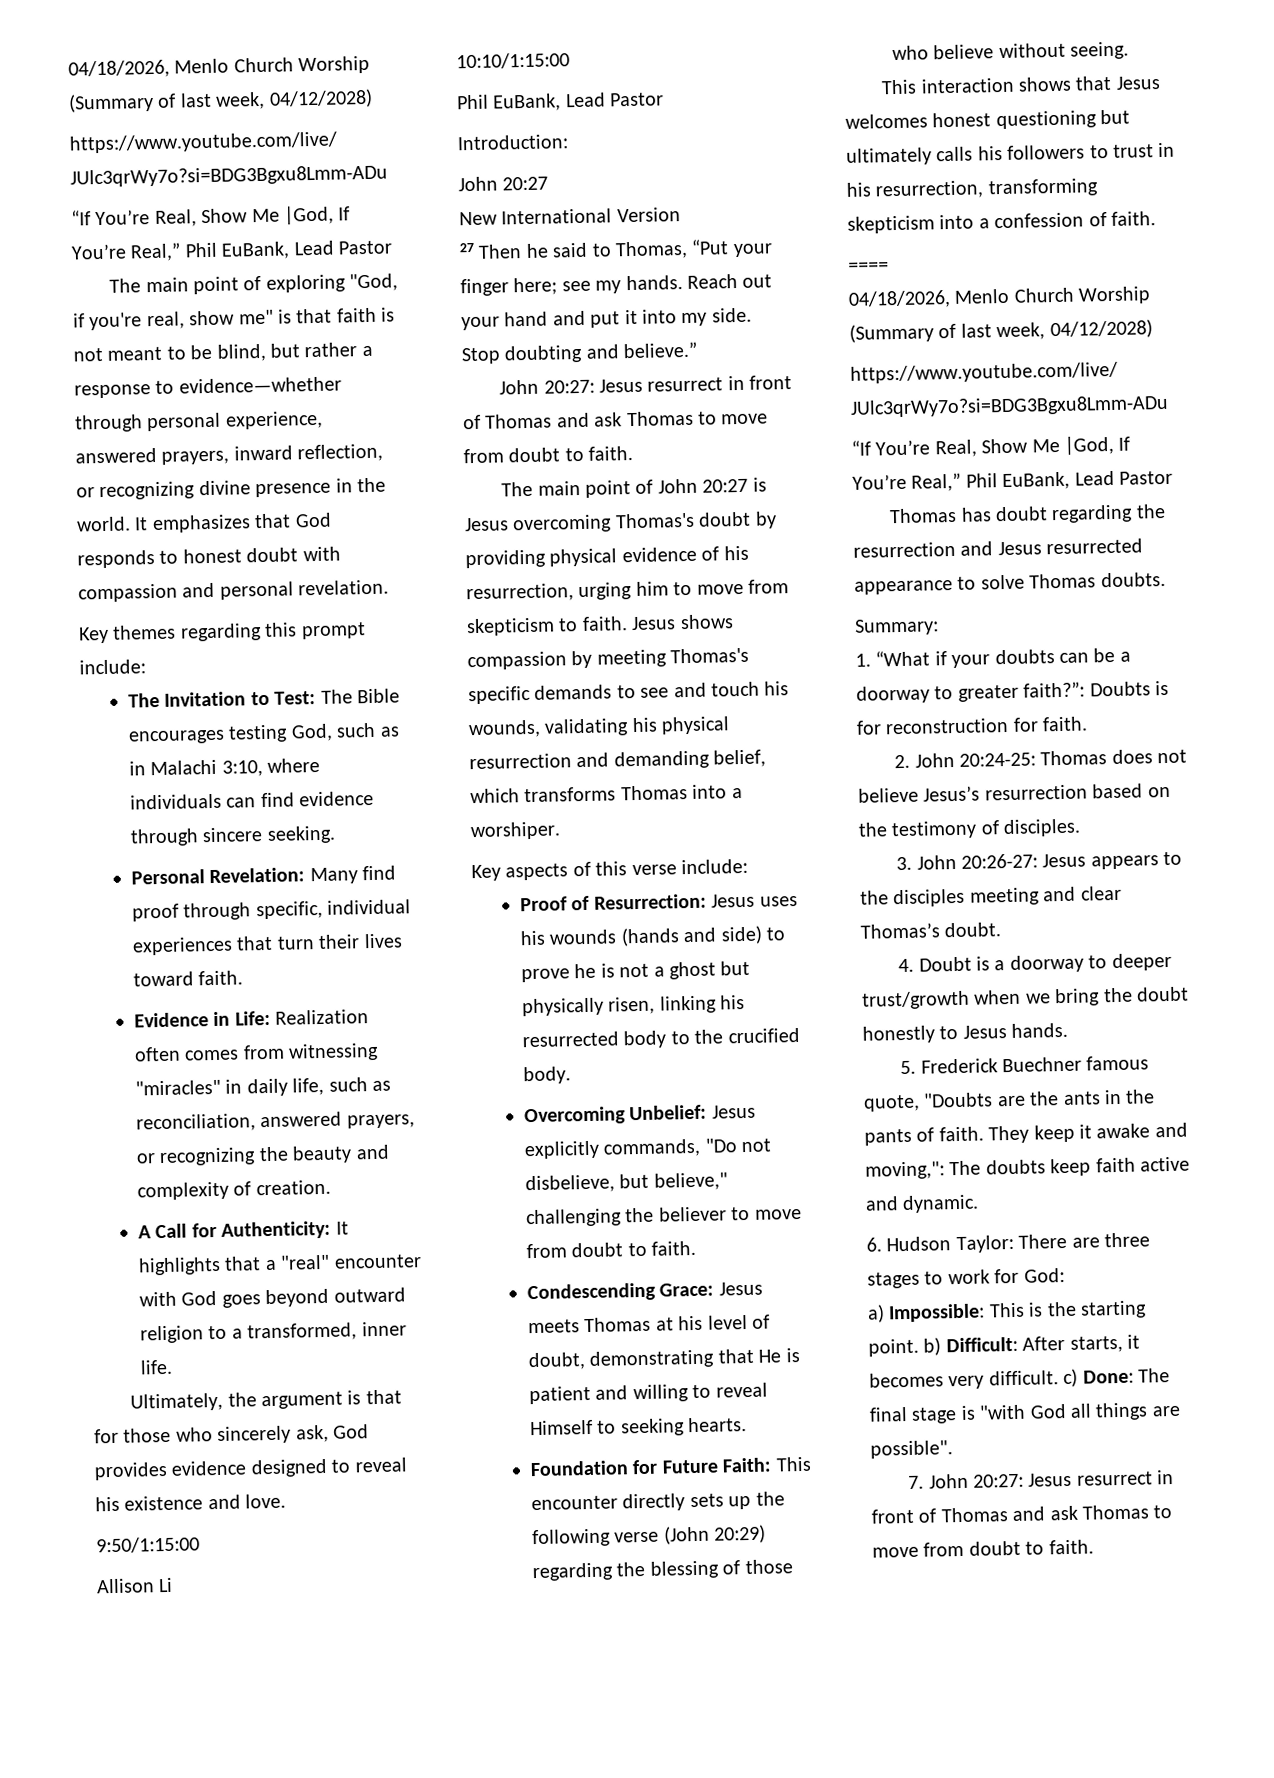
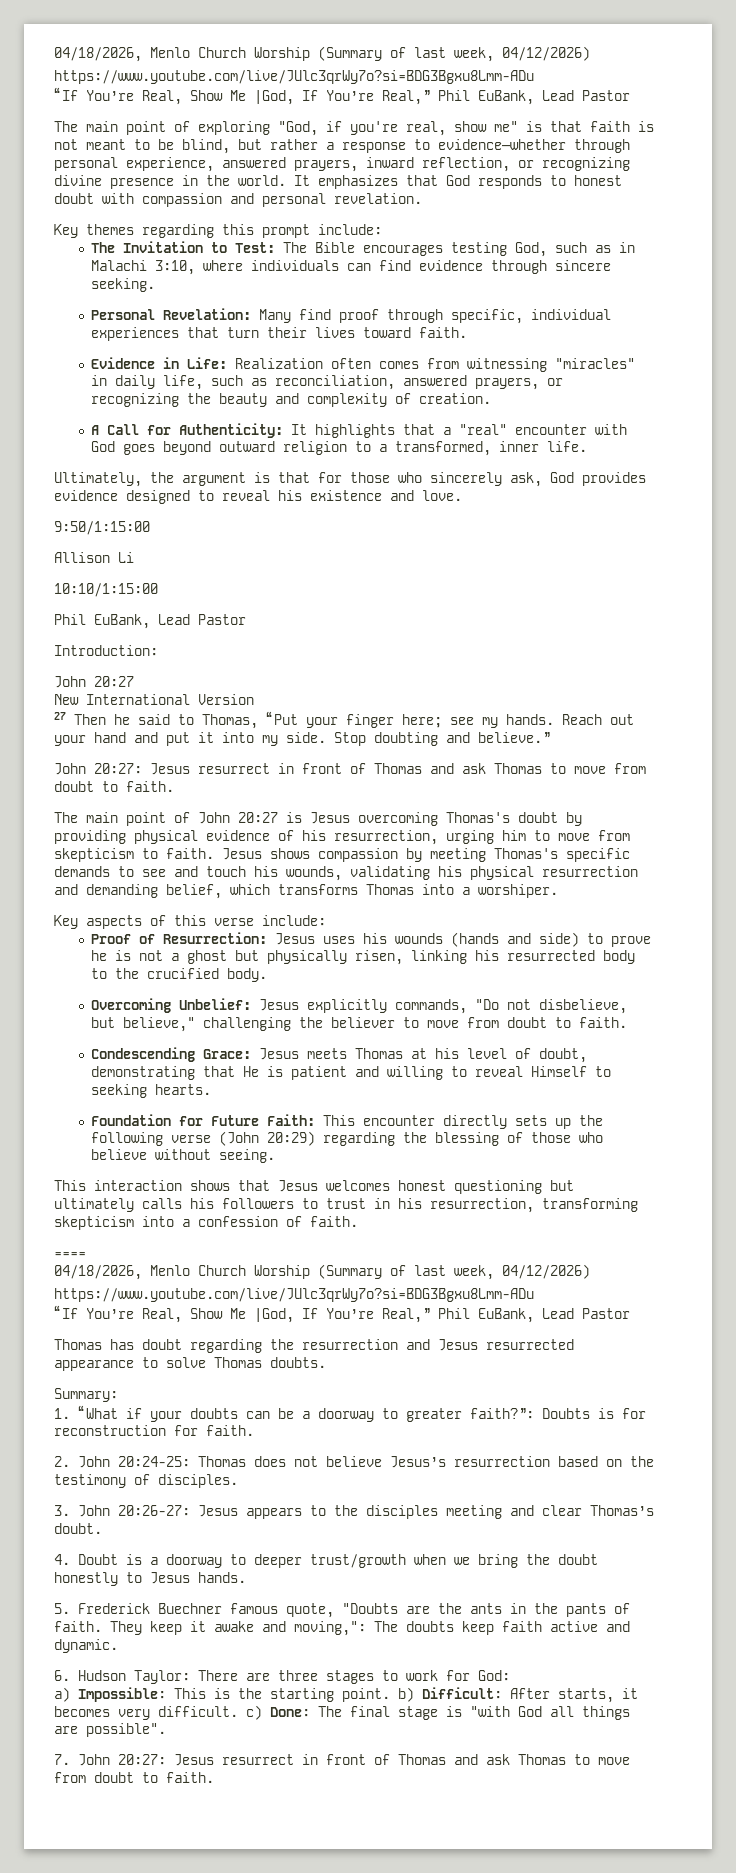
[68,55,371,79] [68,88,373,113] 04/18/2026, Menlo Church Worship (Summary of last week, 04/12/2028) -> [54,46,590,62] 04/18/2026, Menlo Church Worship (Summary of last week, 04/12/2026)
[1049,319,1153,340] 04/12/2028) -> [502,1264,590,1279] 04/12/2026)

